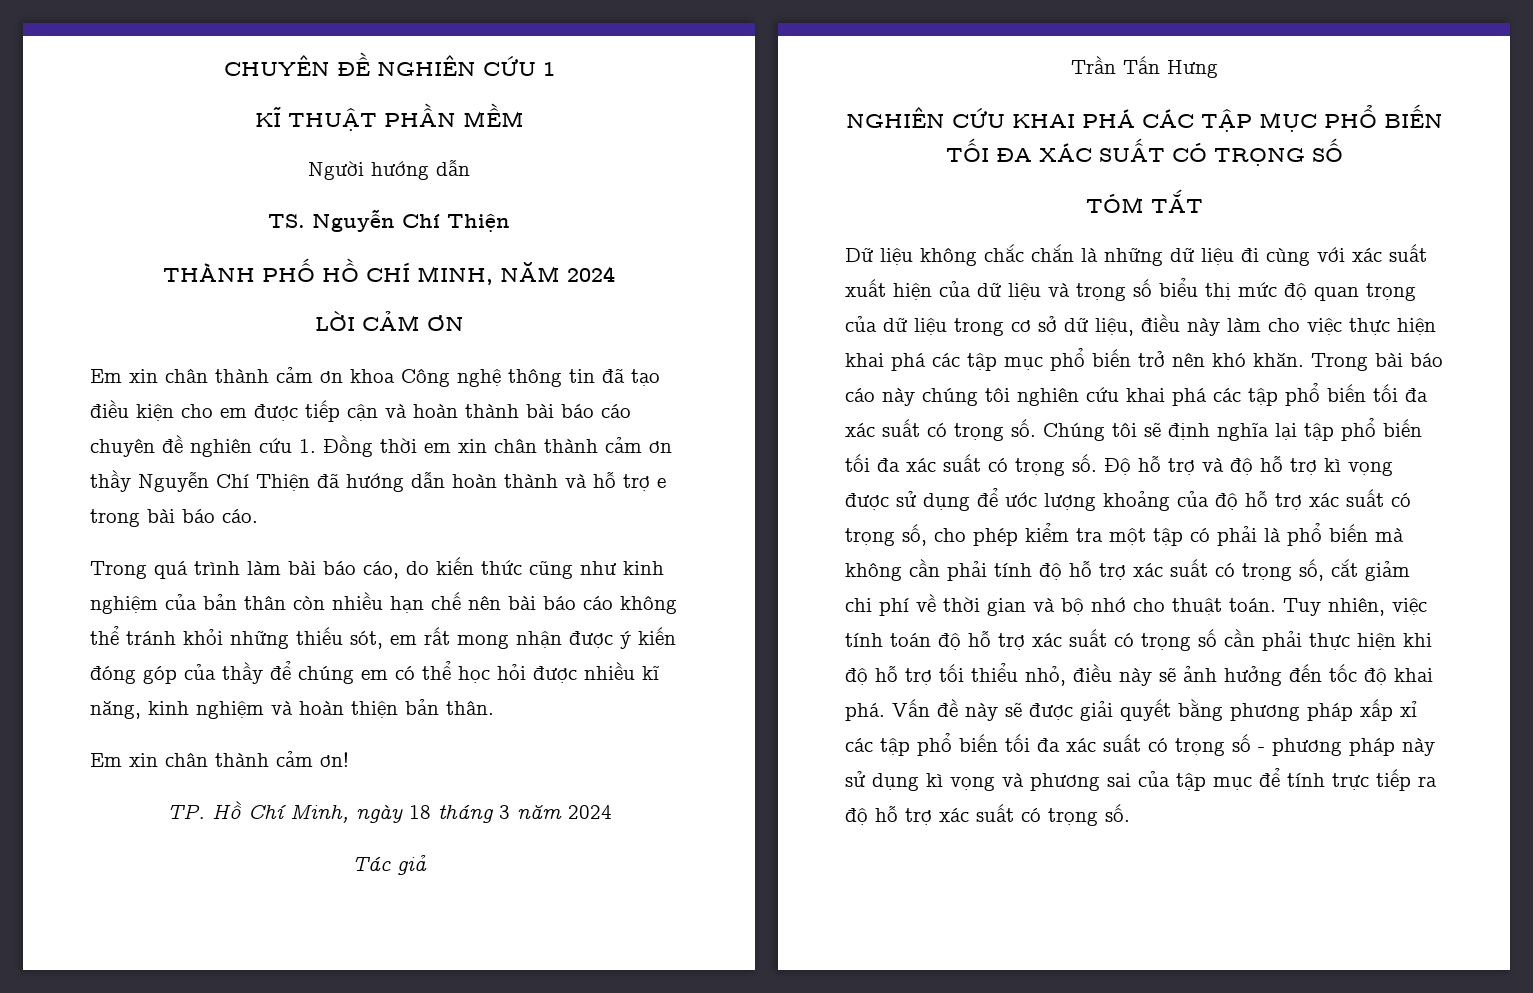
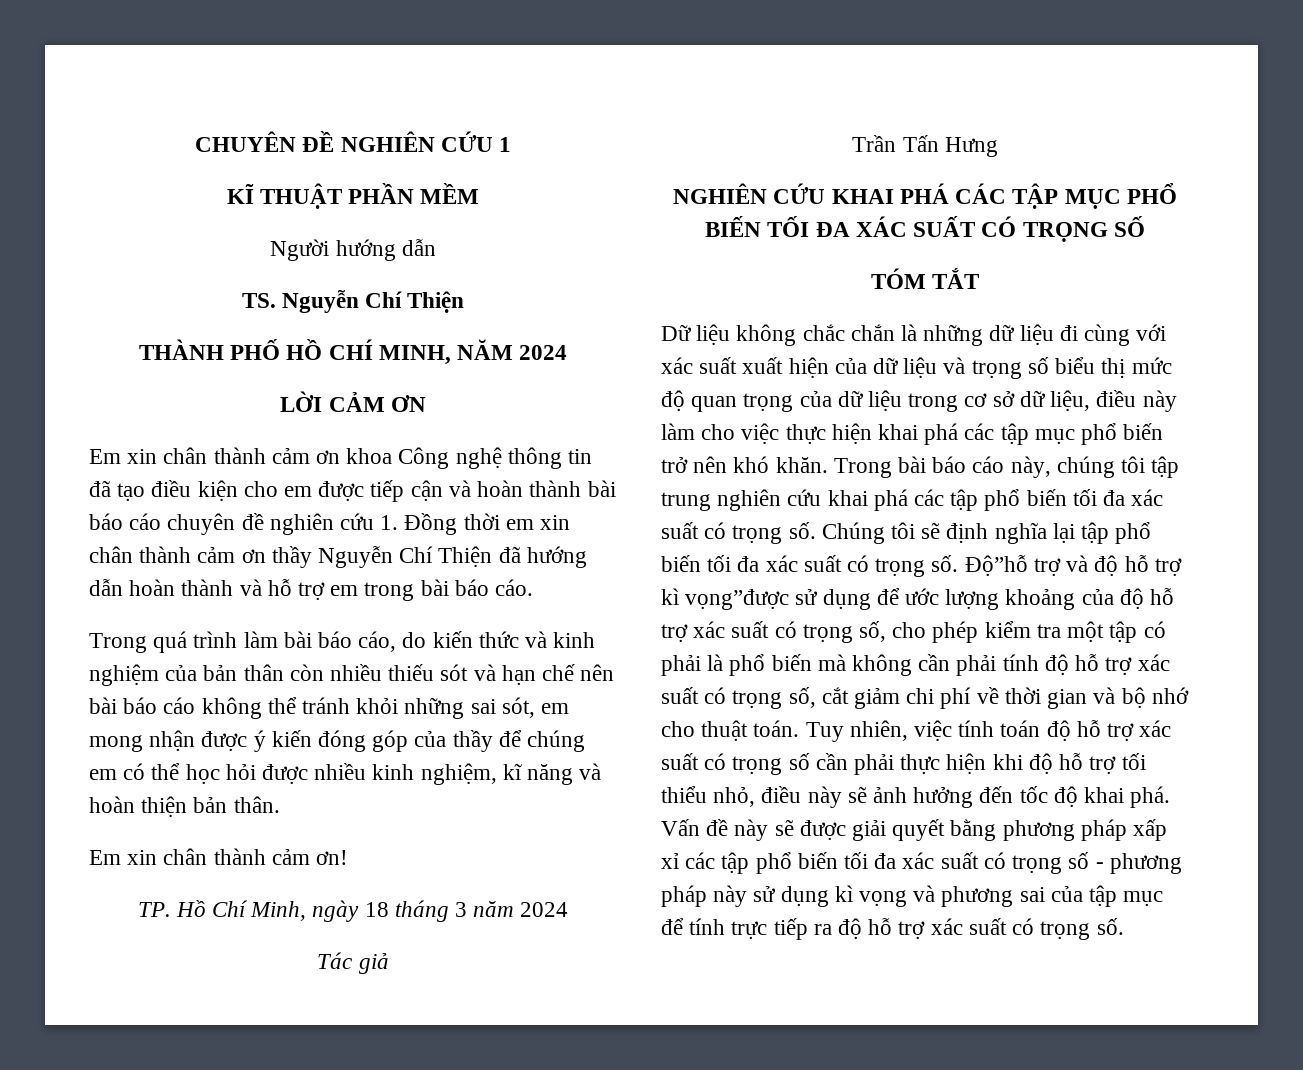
[657,478,666,488] e -> [330,585,359,596] em
[529,561,617,579] cũng như -> [525,631,548,648] và
(383, 601) none -> [388,664,496,681] thiếu sót và
[296,627,343,645] thiếu -> [470,699,496,714] sai
[424,627,450,645] rất -> (570, 708) none
[642,666,660,680] [90,701,264,719] kĩ năng, kinh nghiệm -> [372,763,574,785] kinh nghiệm, kĩ năng
[882,388,915,406] này -> [1010,456,1051,478] này,
(1010, 394) none -> [1151,456,1180,478] [661,492,711,511] tập trung
[1104,455,1161,475] Độ hỗ -> [964,555,1028,576] Độ”hỗ
[1348,461,1393,476] [845,493,889,510] vọng được -> [685,589,790,610] vọng”được

